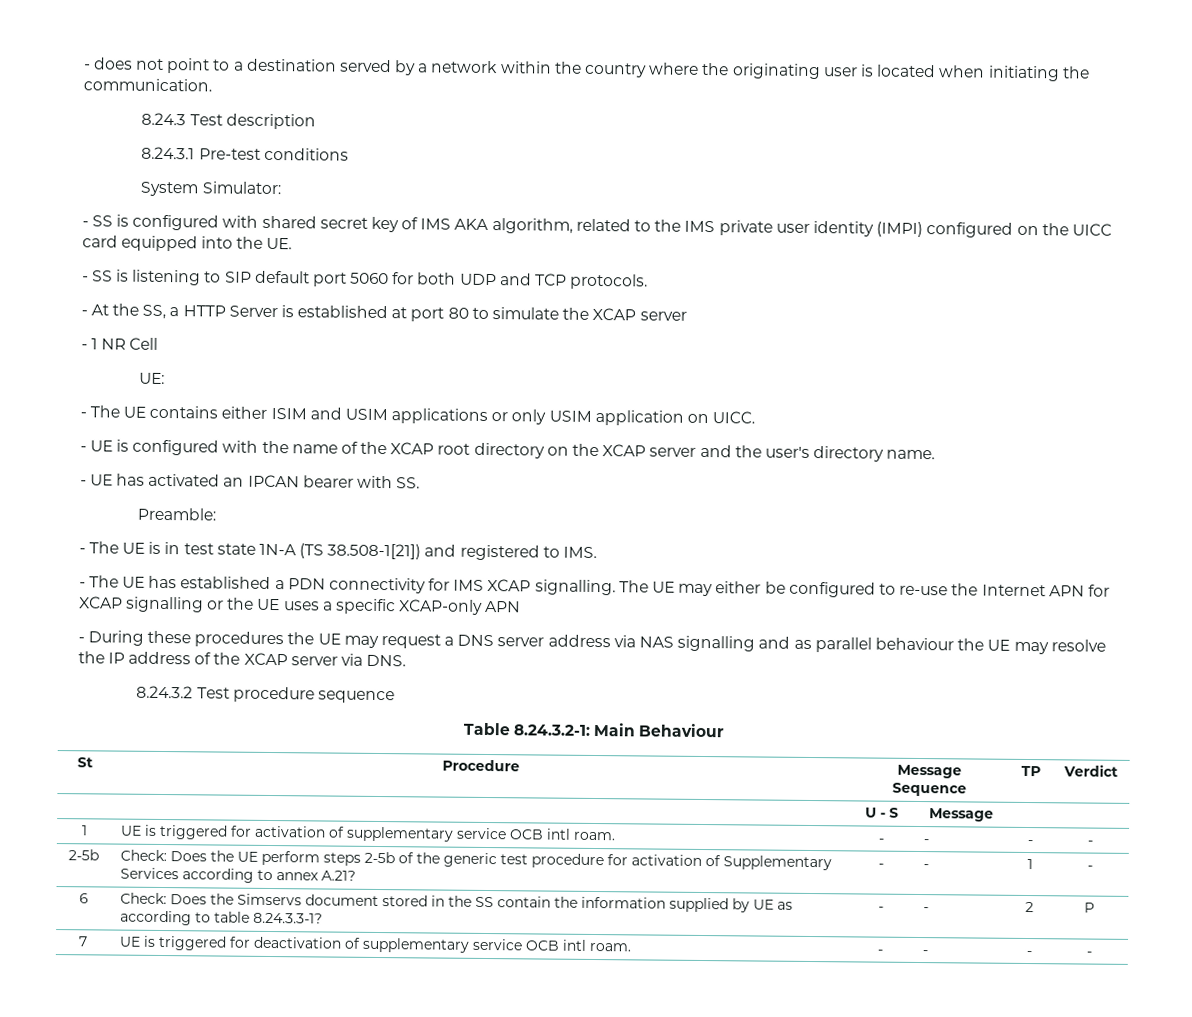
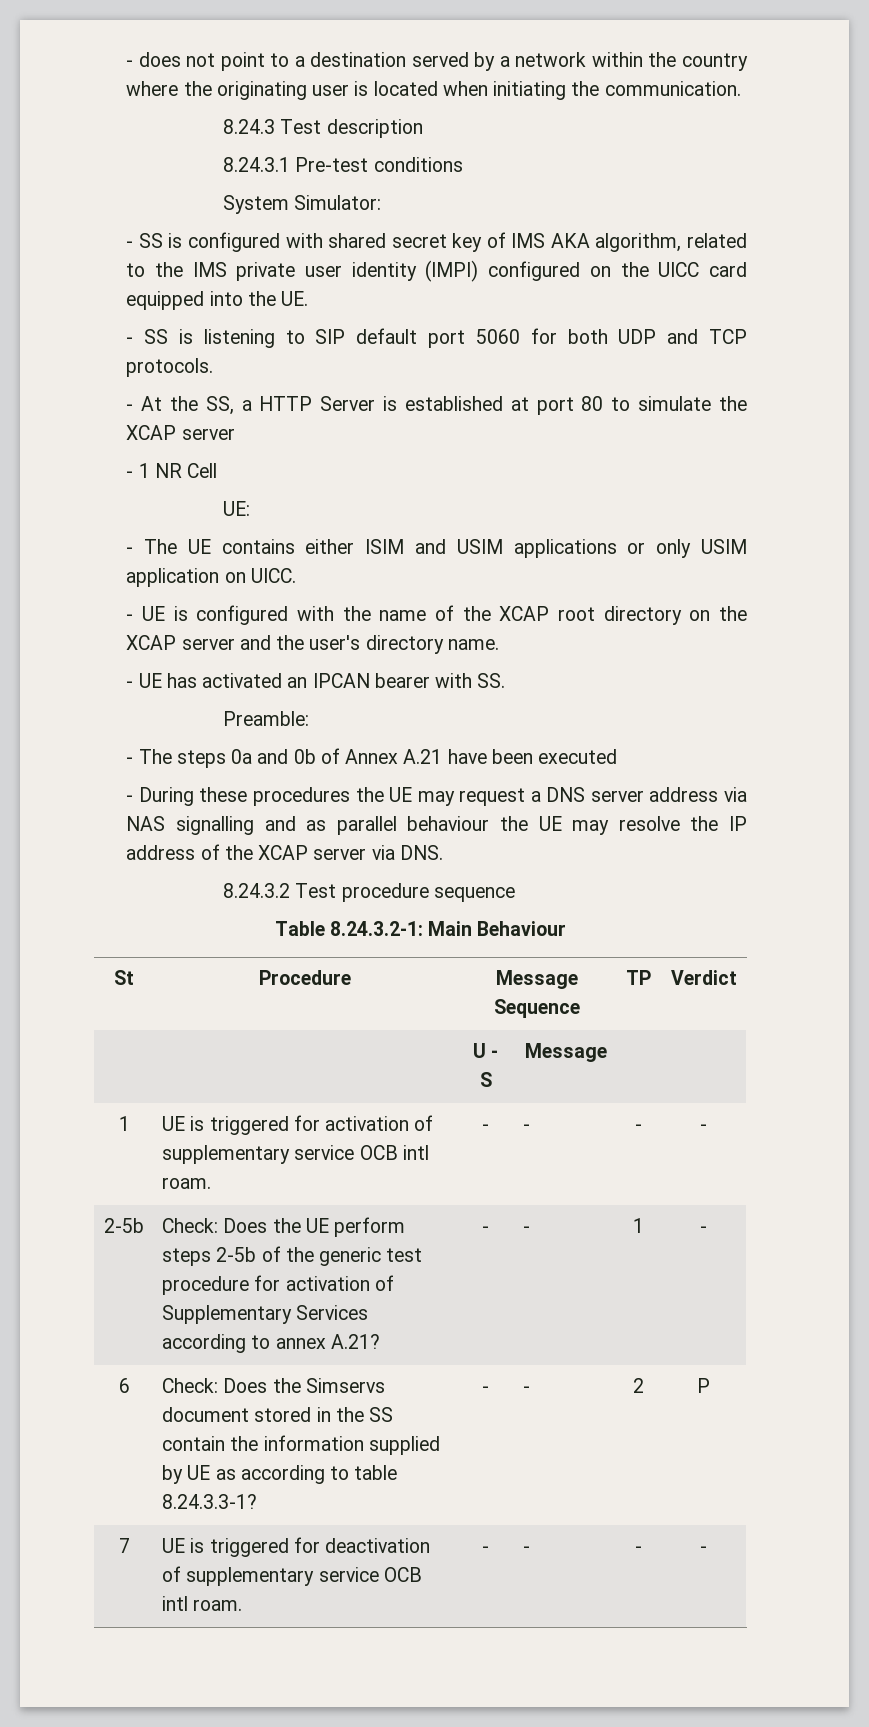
[121,541,598,561] [78,575,1110,598] [78,596,522,615] UE is in test state 1N-A (TS 38.508-1[21]) and registered to IMS. // - The UE has established a PDN connectivity for IMS XCAP signalling. The UE may either be configured to re-use the Internet APN for XCAP signalling or the UE uses a specific XCAP-only APN -> [176,748,618,768] steps 0a and 0b of Annex A.21 have been executed

